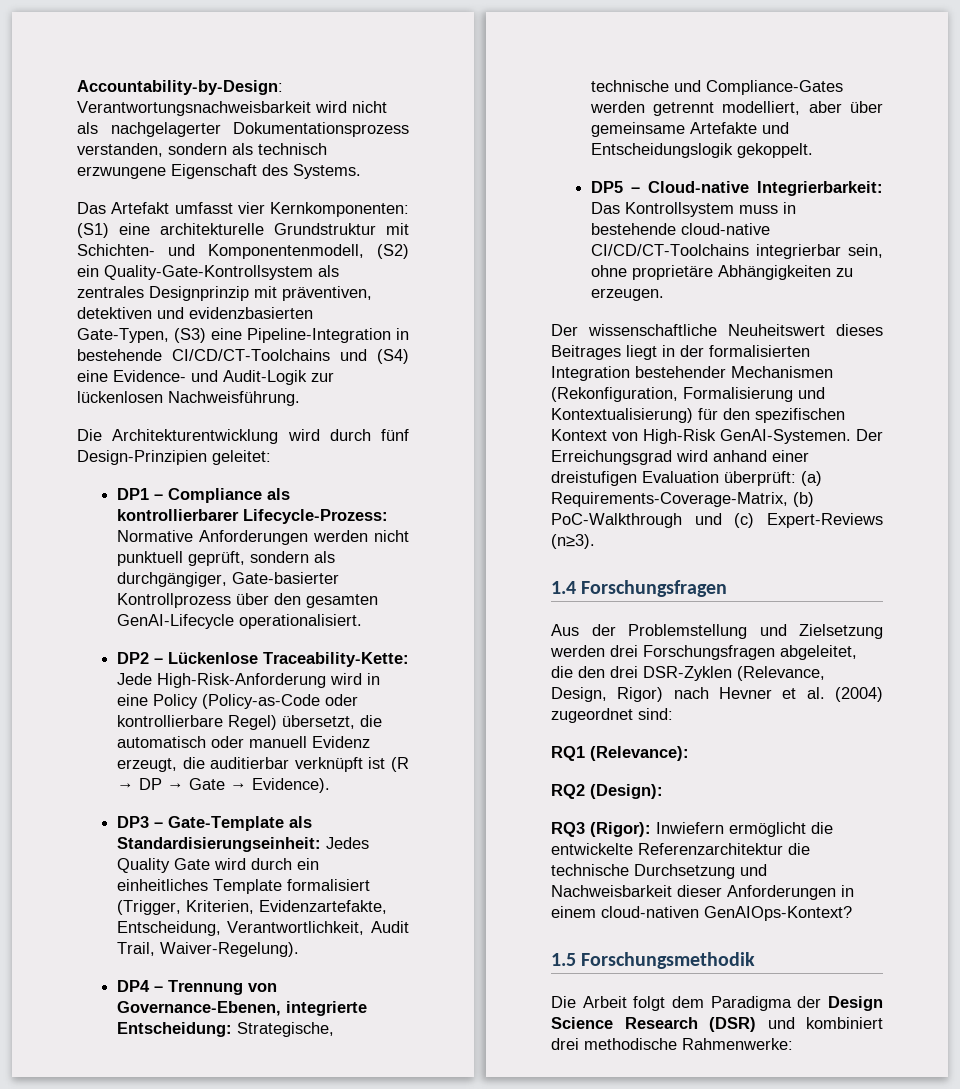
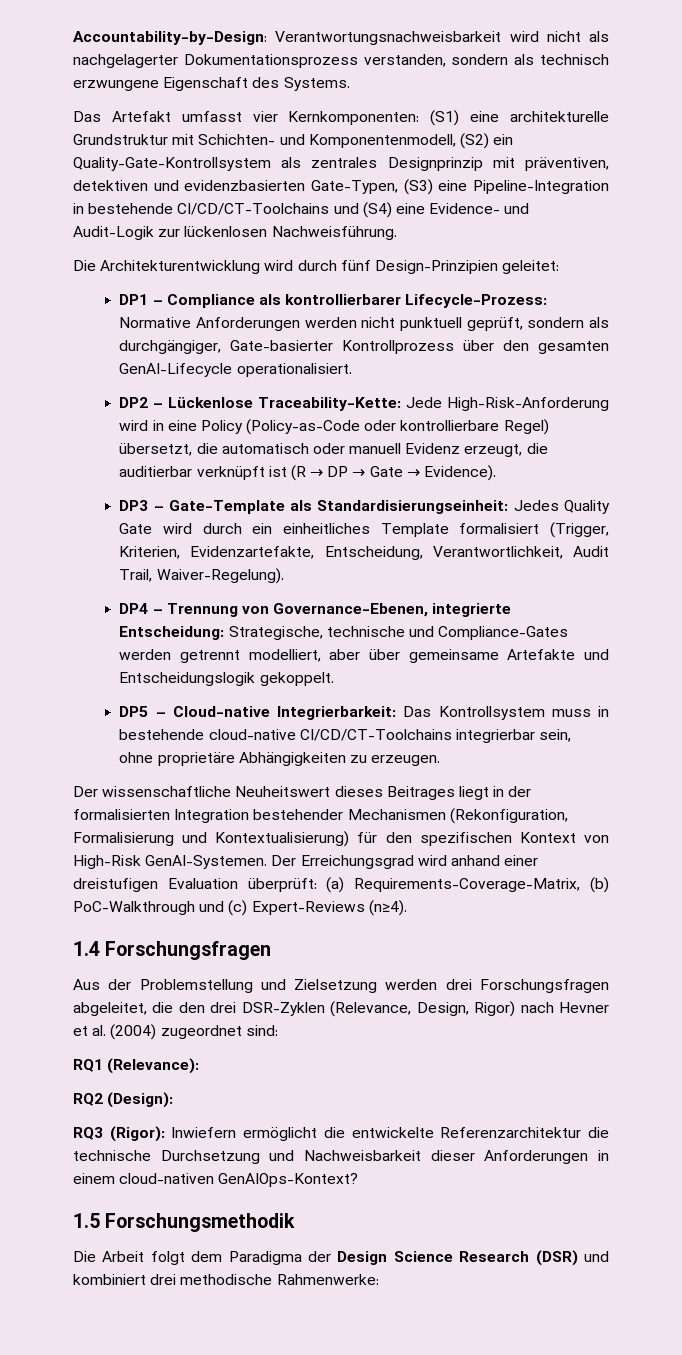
[551,534,595,549] (n≥3). -> [368,900,407,916] (n≥4).

